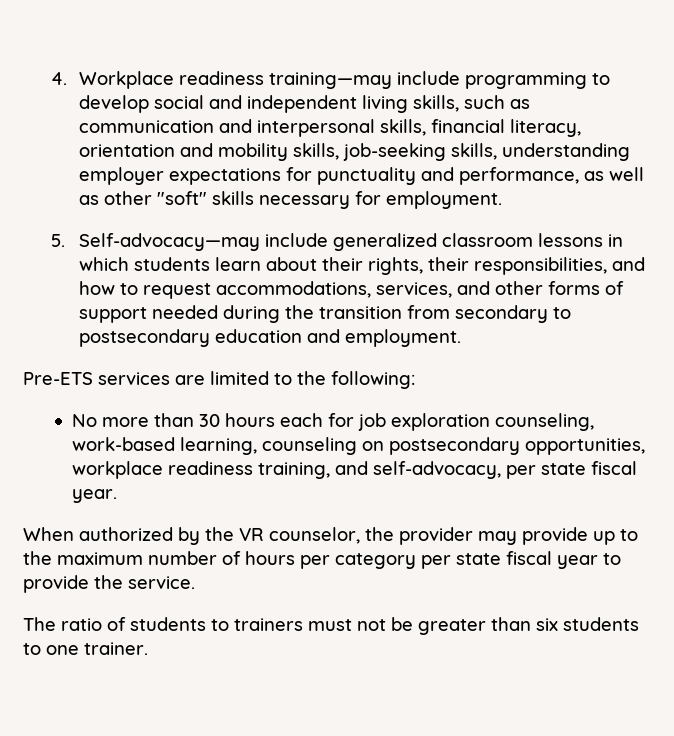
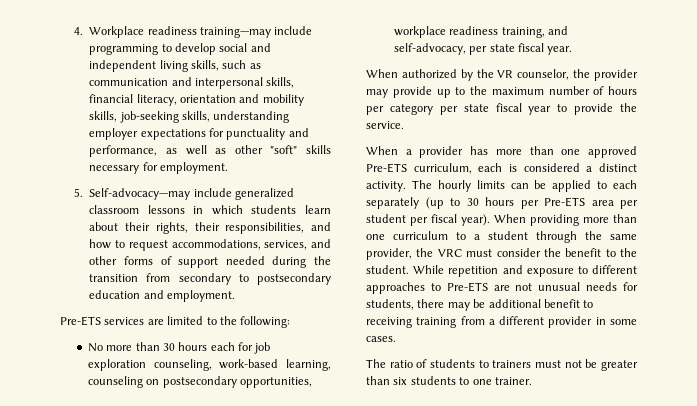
(195, 582) none -> [366,146,637,158] [366,163,637,174] [366,180,637,192] [366,197,638,209] [366,214,637,226] [366,231,637,243] [366,248,637,260] [366,265,637,277] [366,282,638,294] [366,299,594,311] [366,316,637,328] [366,336,396,342] // When a provider has more than one approved Pre-ETS curriculum, each is considered a distinct activity. The hourly limits can be applied to each separately (up to 30 hours per Pre-ETS area per student per fiscal year). When providing more than one curriculum to a student through the same provider, the VRC must consider the benefit to the student. While repetition and exposure to different approaches to Pre-ETS are not unusual needs for students, there may be additional benefit to receiving training from a different provider in some cases.

